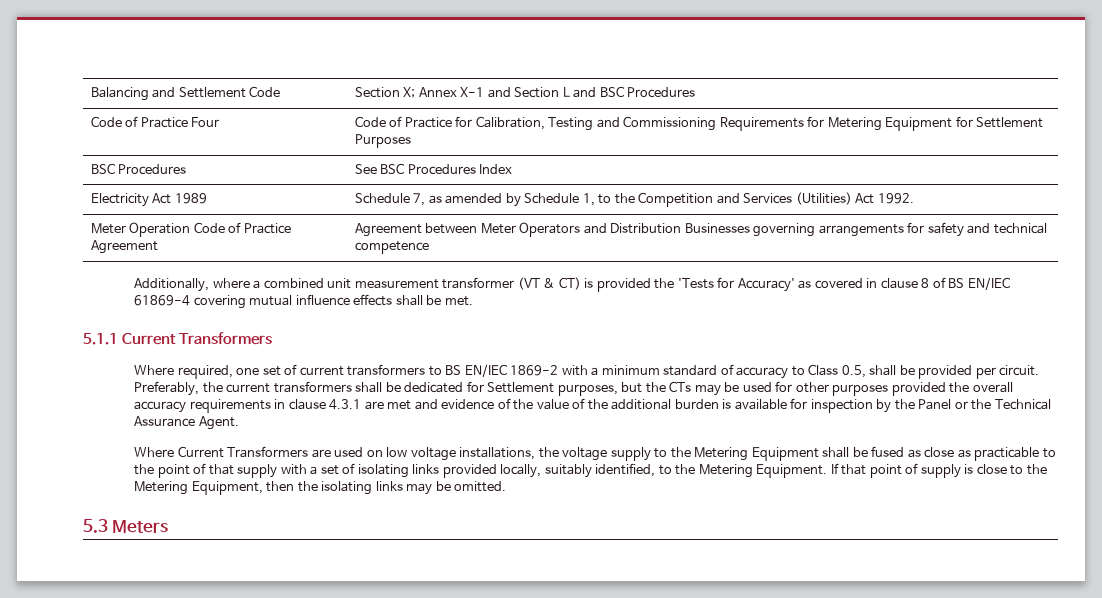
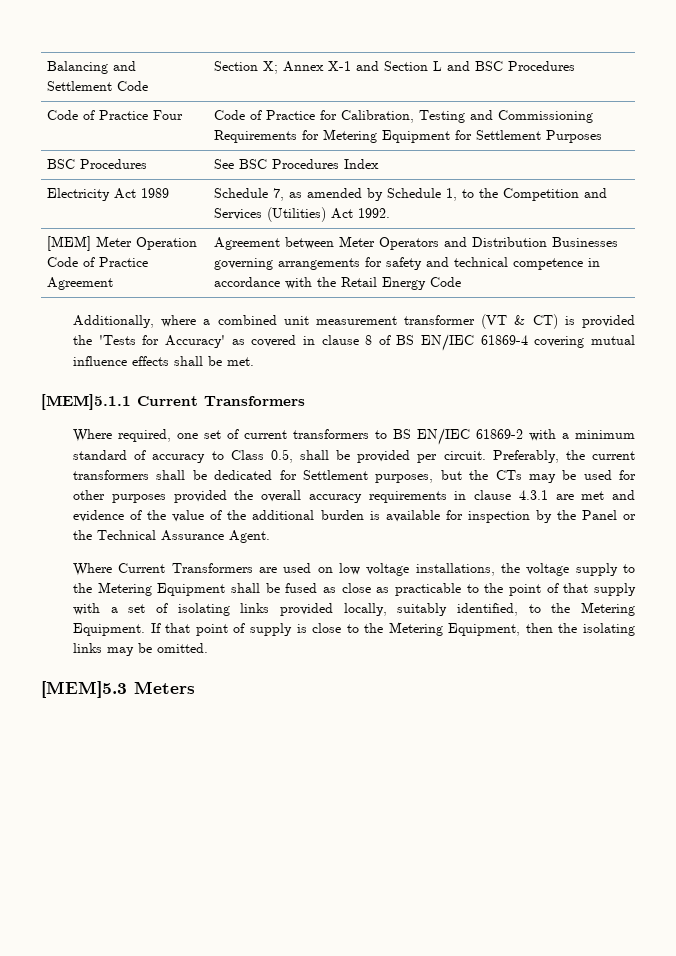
(914, 198) none -> [46,236,91,251] [MEM]
(429, 247) none -> [587,258,600,267] [213,277,461,290] in accordance with the Retail Energy Code
[83,333,118,345] 5.1.1 -> [41,394,131,410] [MEM]5.1.1
[510,365,559,376] 1869-2 -> [476,429,524,439] 61869-2
[83,519,108,533] 5.3 -> [41,681,127,698] [MEM]5.3

